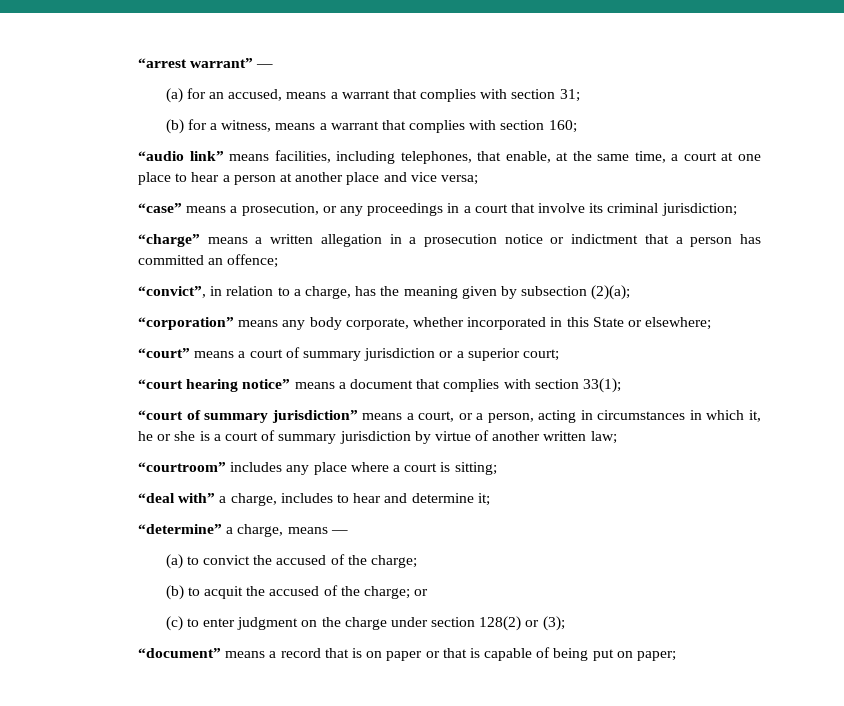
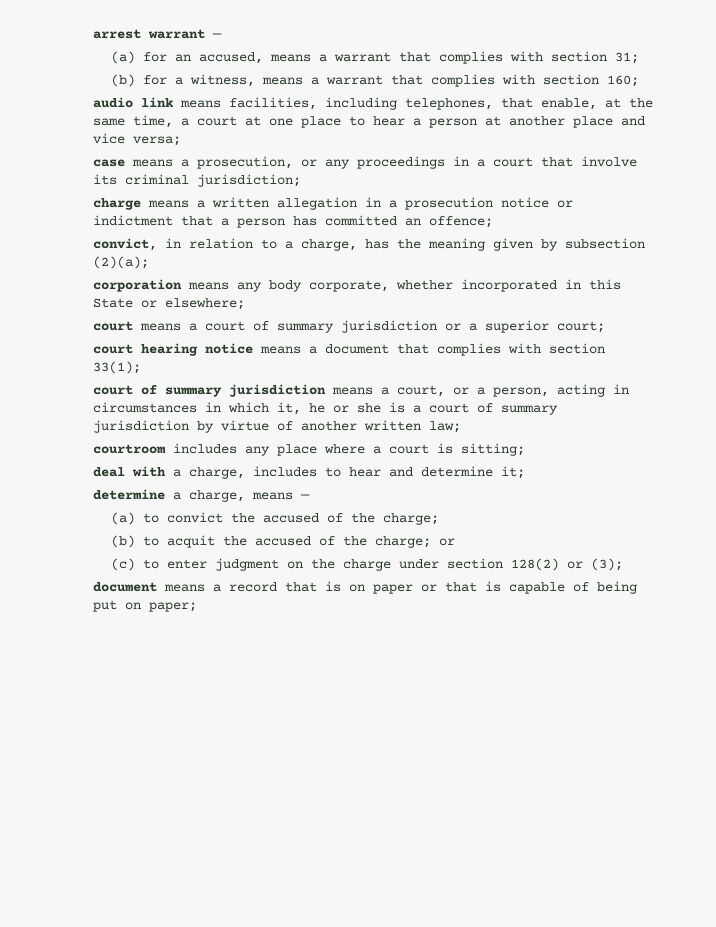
[138,58,254,68] “arrest warrant” -> [93,29,206,39] arrest warrant
[138,151,224,161] “audio link” -> [93,97,174,108] audio link
[138,203,183,213] “case” -> [93,159,126,167] case
[138,234,201,247] “charge” -> [93,198,142,210] charge
[138,286,207,298] “convict”, -> [93,238,158,251] convict,
[138,317,235,330] “corporation” -> [93,279,183,292] corporation
[138,348,191,358] “court” -> [93,321,134,331] court
[138,379,291,392] “court hearing notice” -> [93,343,254,356] court hearing notice
[138,410,358,423] “court of summary jurisdiction” -> [93,384,327,397] court of summary jurisdiction
[138,462,227,472] “courtroom” -> [93,444,166,454] courtroom
[138,493,216,503] “deal with” -> [93,466,167,477] deal with
[138,524,223,534] “determine” -> [93,489,166,500] determine
[138,648,222,658] “document” -> [93,582,158,592] document

